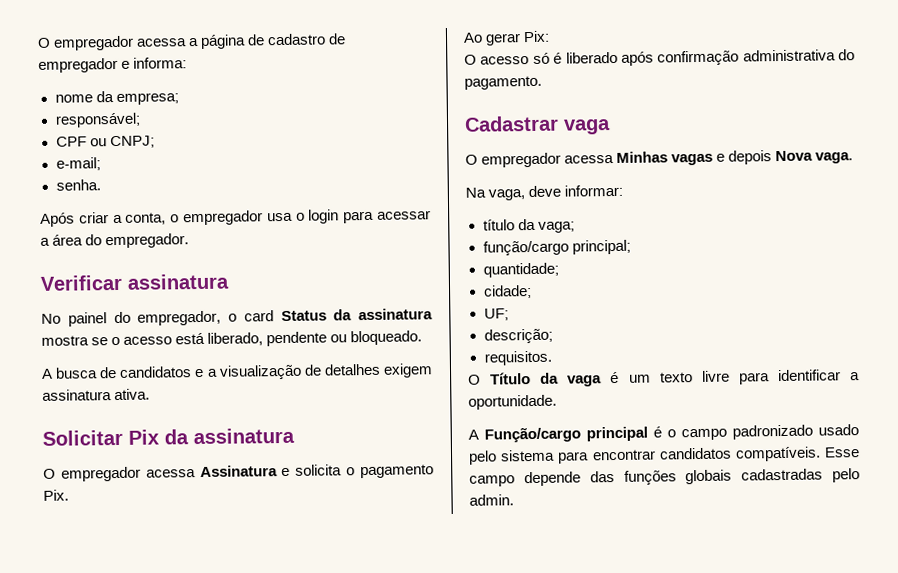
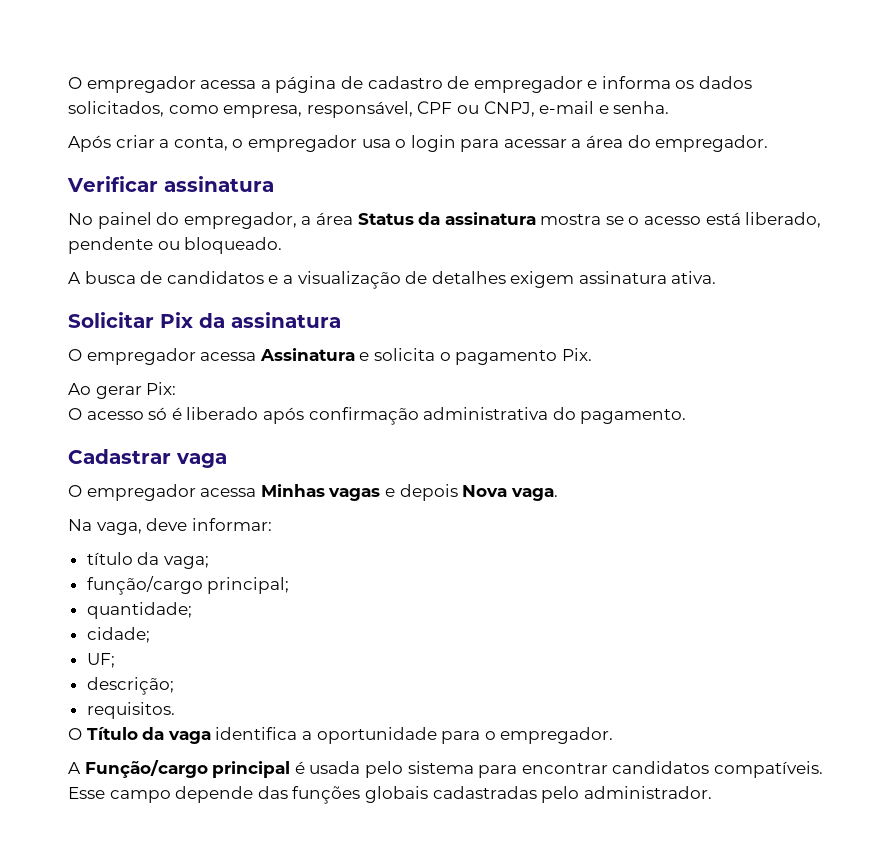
[133,57,188,69] [54,91,179,105] [54,112,141,128] [55,135,155,149] [55,157,101,171] informa: // nome da empresa; // responsável; // CPF ou CNPJ; // e-mail; // -> [601,76,753,89] [68,101,609,118] informa os dados solicitados, como empresa, responsável, CPF ou CNPJ, e-mail e
[228,310,274,322] o card -> [301,212,353,225] a área
[610,369,860,385] [468,394,557,410] é um texto livre para identificar a oportunidade. -> [215,727,614,744] identifica a oportunidade para o empregador.
[667,424,859,441] o campo padronizado usado -> [309,761,361,774] usada
[469,494,514,506] admin. -> [583,786,712,799] administrador.

